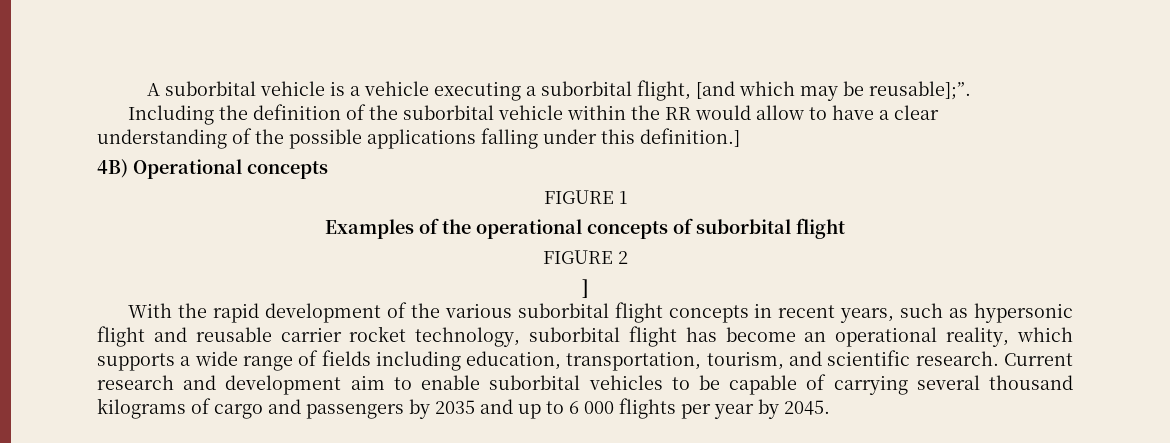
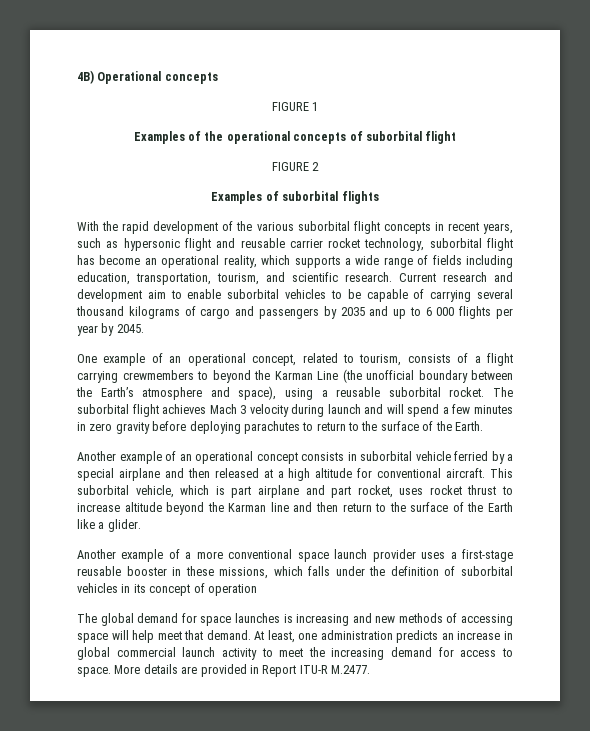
[146,80,971,101] [128,104,940,125] [97,128,740,149] A suborbital vehicle is a vehicle executing a suborbital flight, [and which may be reusable];”. // Including the definition of the suborbital vehicle within the RR would allow to have a clear understanding of the possible applications falling under this definition.] // -> (77, 77) none
[581,279,589,298] ] -> [211,191,379,204] Examples of suborbital flights
(830, 407) none -> [77,353,514,366] [77,369,513,383] [76,386,513,400] [77,404,514,417] [77,421,483,434] [77,451,513,464] [77,468,513,481] [77,485,513,498] [77,502,513,515] [77,519,141,532] [77,549,513,562] [77,566,513,579] [77,583,257,596] [77,613,513,626] [77,630,513,643] [77,647,513,660] [77,664,370,677] // One example of an operational concept, related to tourism, consists of a flight carrying crewmembers to beyond the Karman Line (the unofficial boundary between the Earth’s atmosphere and space), using a reusable suborbital rocket. The suborbital flight achieves Mach 3 velocity during launch and will spend a few minutes in zero gravity before deploying parachutes to return to the surface of the Earth. // Another example of an operational concept consists in suborbital vehicle ferried by a special airplane and then released at a high altitude for conventional aircraft. This suborbital vehicle, which is part airplane and part rocket, uses rocket thrust to increase altitude beyond the Karman line and then return to the surface of the Earth like a glider. // Another example of a more conventional space launch provider uses a first-stage reusable booster in these missions, which falls under the definition of suborbital vehicles in its concept of operation // The global demand for space launches is increasing and new methods of accessing space will help meet that demand. At least, one administration predicts an increase in global commercial launch activity to meet the increasing demand for access to space. More details are provided in Report ITU-R M.2477.

